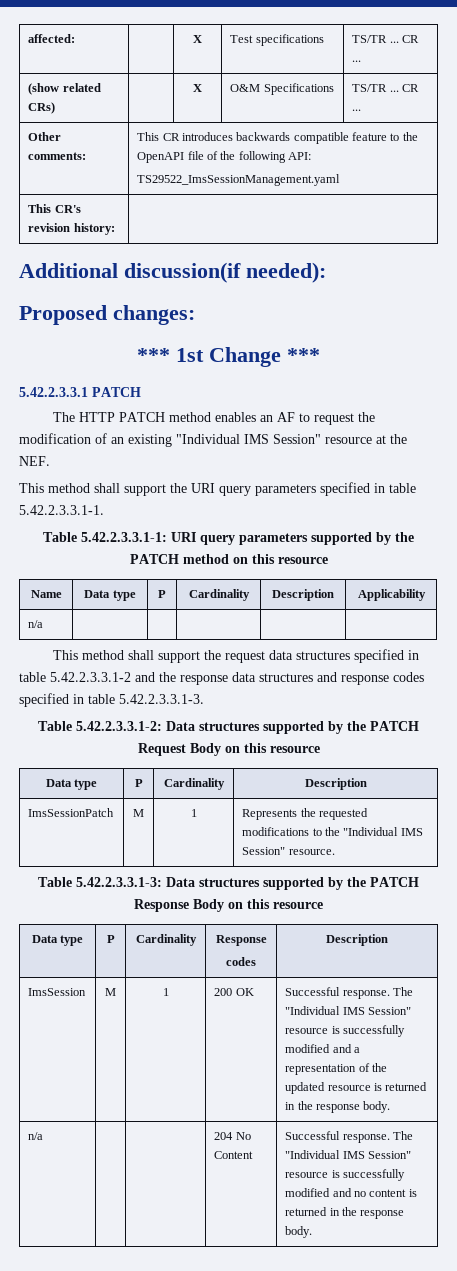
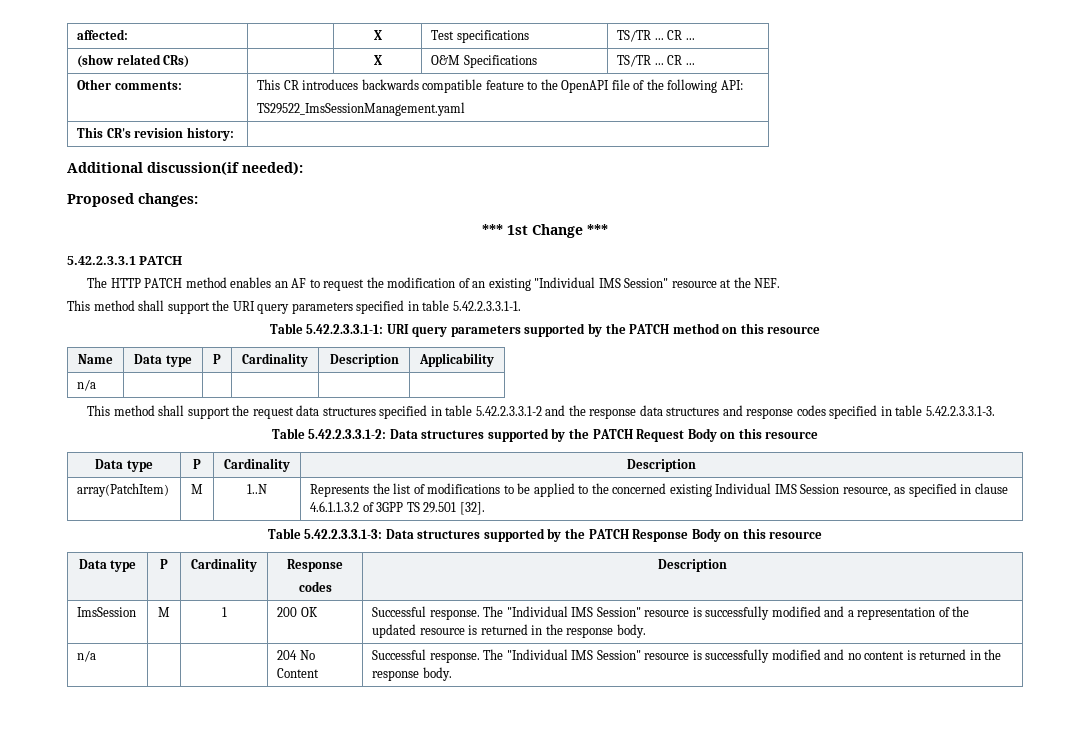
[28,808,115,817] [133,809,144,817] [190,809,197,817] ImsSessionPatch | M | 1 -> [77,483,170,497] [191,484,203,494] [247,484,267,494] array(PatchItem) | M | 1..N
[318,808,368,820] [242,827,423,836] [242,847,335,855] requested modifications to the "Individual IMS Session" resource. -> [393,483,1008,497] [310,501,485,515] list of modifications to be applied to the concerned existing Individual IMS Session resource, as specified in clause 4.6.1.1.3.2 of 3GPP TS 29.501 [32].

